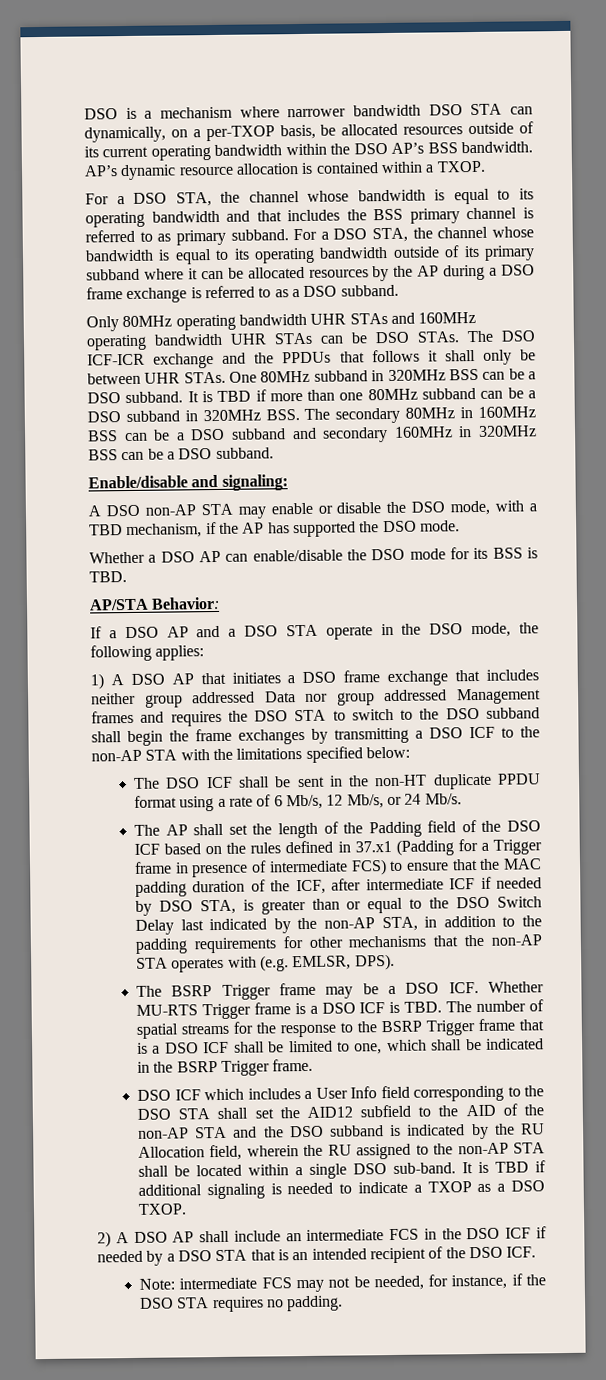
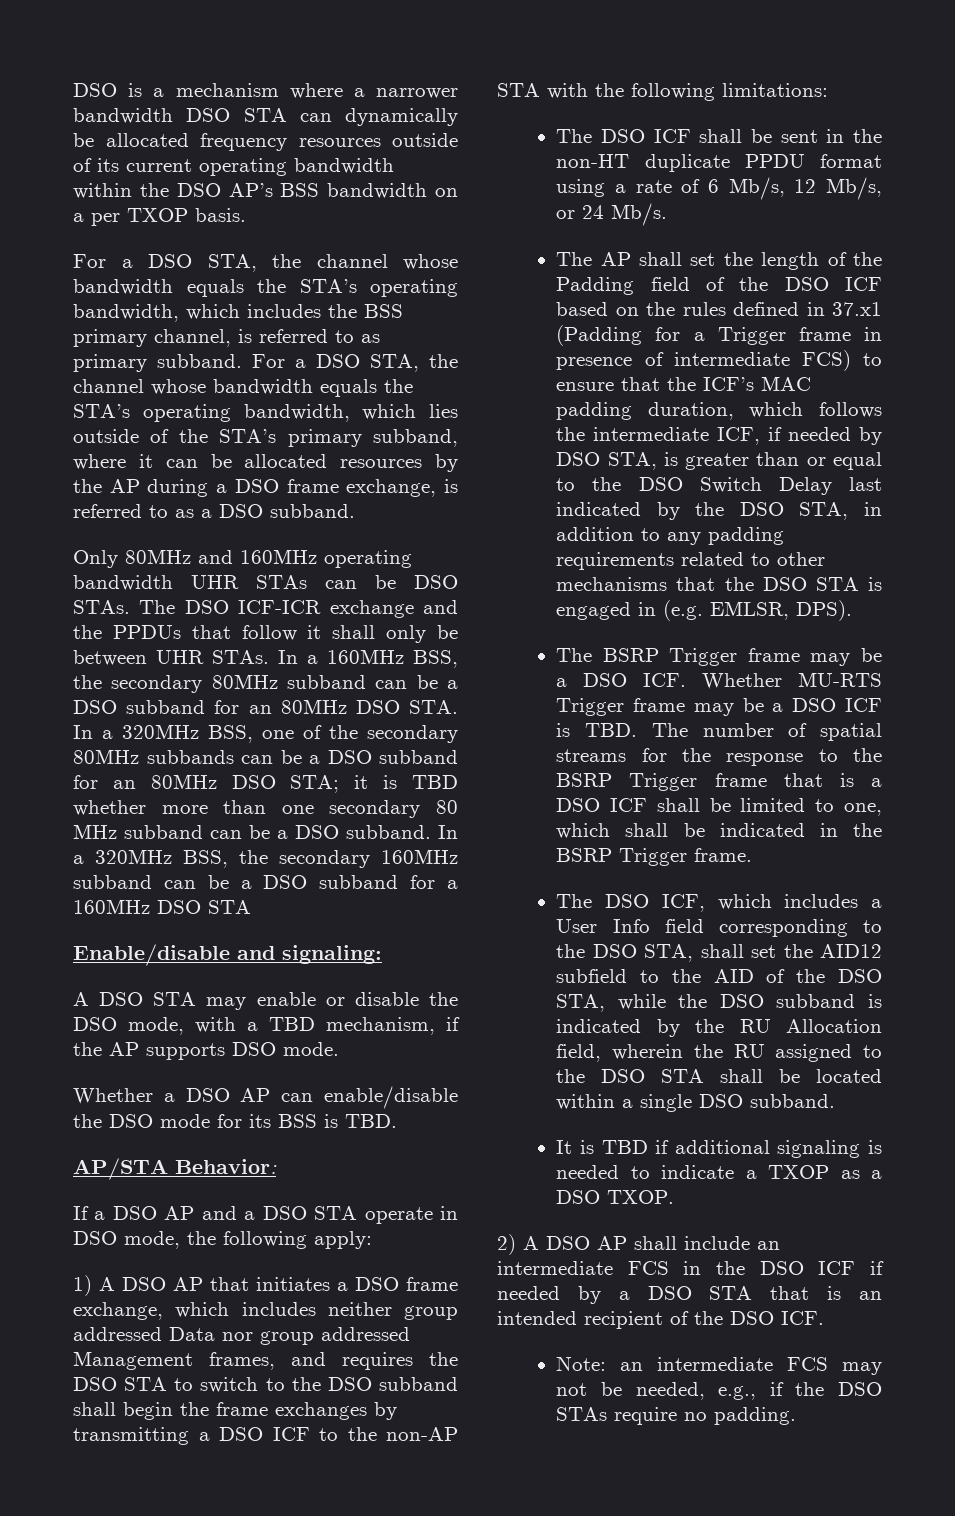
(280, 112) none -> [353,88,365,97] a
[84,123,399,143] dynamically, on a per-TXOP basis, be allocated -> [345,108,458,126] [73,133,287,151] dynamically be allocated frequency
[461,141,534,154] [84,160,486,181] [85,188,535,207] [85,210,282,228] bandwidth. AP’s dynamic resource allocation is contained within a TXOP. // For a DSO STA, the channel whose bandwidth is equal to its operating bandwidth and that -> [327,183,458,199] [73,208,246,226] [73,254,458,272] [73,279,458,297] [73,304,240,322] bandwidth on a per TXOP basis. // For a DSO STA, the channel whose bandwidth equals the STA’s operating bandwidth, which
[466,207,518,220] channel -> [154,329,231,347] channel,
[158,245,535,265] [86,268,140,281] is equal to its operating bandwidth outside of its primary subband -> [320,379,413,397] [73,404,458,422] [73,429,458,447] equals the STA’s operating bandwidth, which lies outside of the STA’s primary subband,
[126,287,188,304] exchange -> [346,479,437,497] exchange,
[175,312,388,331] operating bandwidth UHR STAs -> (191, 556) none
[371,349,420,363] follows -> [241,625,297,641] follow
[229,368,537,383] [87,389,364,404] One 80MHz subband in 320MHz BSS can be a DSO subband. It is TBD if more than one -> [278,649,458,668] [73,675,203,693] In a 160MHz BSS, the secondary
[184,406,536,424] [87,425,537,443] [88,447,274,461] in 320MHz BSS. The secondary 80MHz in 160MHz BSS can be a DSO subband and secondary 160MHz in 320MHz BSS can be a DSO subband. -> [214,699,458,714] [73,724,458,743] [73,749,458,764] [73,774,458,793] [73,800,458,818] [73,824,458,839] [73,849,458,868] [73,875,458,889] [73,899,251,914] for an 80MHz DSO STA. In a 320MHz BSS, one of the secondary 80MHz subbands can be a DSO subband for an 80MHz DSO STA; it is TBD whether more than one secondary 80 MHz subband can be a DSO subband. In a 320MHz BSS, the secondary 160MHz subband can be a DSO subband for a 160MHz DSO STA
[144,504,196,516] non-AP -> (144, 999) none
[267,521,380,538] has supported the -> [146,1043,225,1060] supports
[401,623,422,635] the -> (459, 1213) none
[155,645,205,661] applies: -> [314,1231,372,1249] apply:
[387,669,481,687] exchange that -> [73,1302,230,1320] exchange, which
[91,710,134,724] frames -> [209,1352,275,1370] frames,
[236,746,410,763] limitations specified below: -> [631,83,828,101] following limitations:
(501, 864) none -> [703,377,755,391] ICF’s
[192,878,476,895] duration of the ICF, after intermediate ICF -> [647,402,882,420] [556,427,761,445] duration, which follows the intermediate ICF,
[324,917,376,929] non-AP -> [739,502,784,516] DSO
[522,915,543,927] the -> [667,532,702,545] any
[282,936,303,949] for -> [681,552,771,566] related to
[490,934,542,946] [136,956,257,973] non-AP STA operates with -> [762,577,882,591] [556,602,657,620] DSO STA is engaged in
[294,1002,306,1015] is -> [693,698,764,716] may be
[137,1089,201,1101] DSO ICF -> [556,894,705,912] The DSO ICF,
[178,1108,211,1120] STA -> [644,944,694,962] STA,
[138,1126,258,1139] non-AP STA and -> [838,969,882,983] [556,994,666,1012] DSO STA, while
[457,1142,509,1155] non-AP -> [601,1069,646,1083] DSO
[393,1162,457,1174] sub-band. -> [750,1094,836,1108] subband. //
(176, 1284) none -> [620,1362,644,1371] an
[428,1274,508,1290] for instance, -> [718,1386,757,1400] e.g.,
[176,1296,264,1313] STA requires -> [556,1407,678,1425] STAs require

